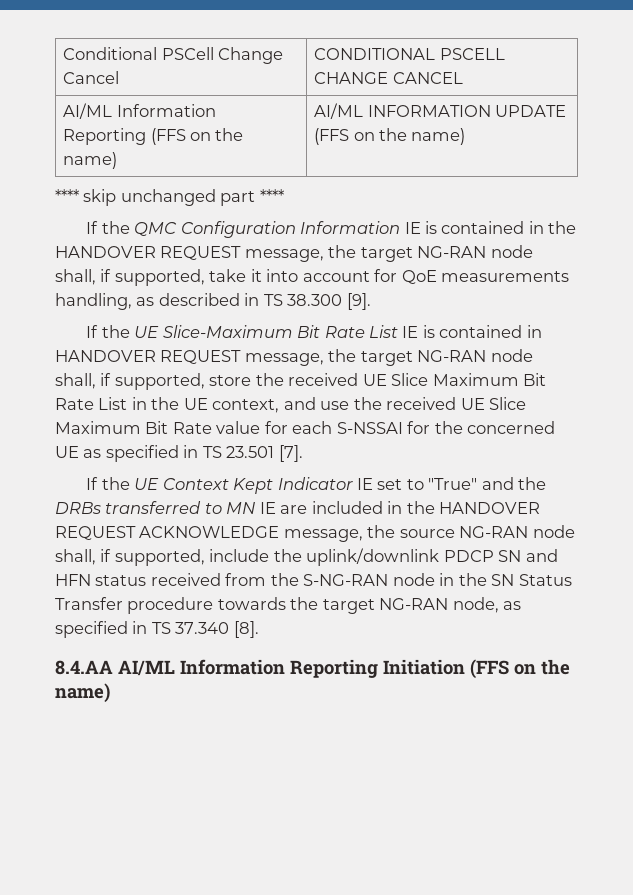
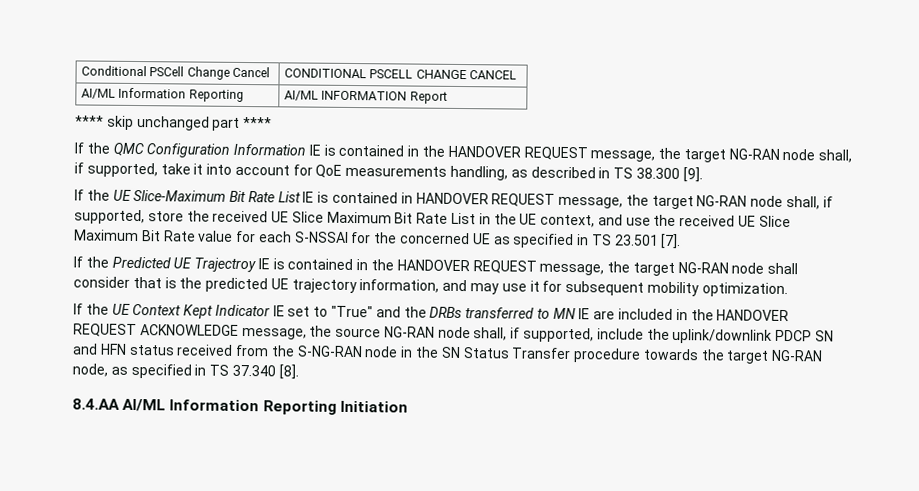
[150,128,244,145] [63,152,118,169] [314,103,566,119] [314,128,466,145] (FFS on the name) | AI/ML INFORMATION UPDATE (FFS on the name) -> [283,90,448,104] | AI/ML INFORMATION Report
(303, 453) none -> [73,256,799,276] [73,276,788,298] // If the Predicted UE Trajectroy IE is contained in the HANDOVER REQUEST message, the target NG-RAN node shall consider that is the predicted UE trajectory information, and may use it for subsequent mobility optimization.
[470,659,570,679] [55,683,110,703] (FFS on the name) -> (408, 406) none

